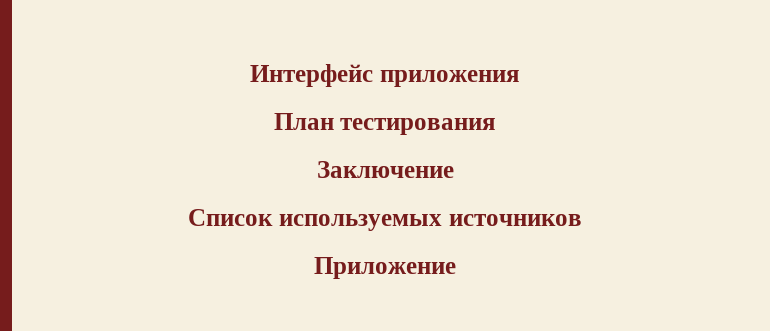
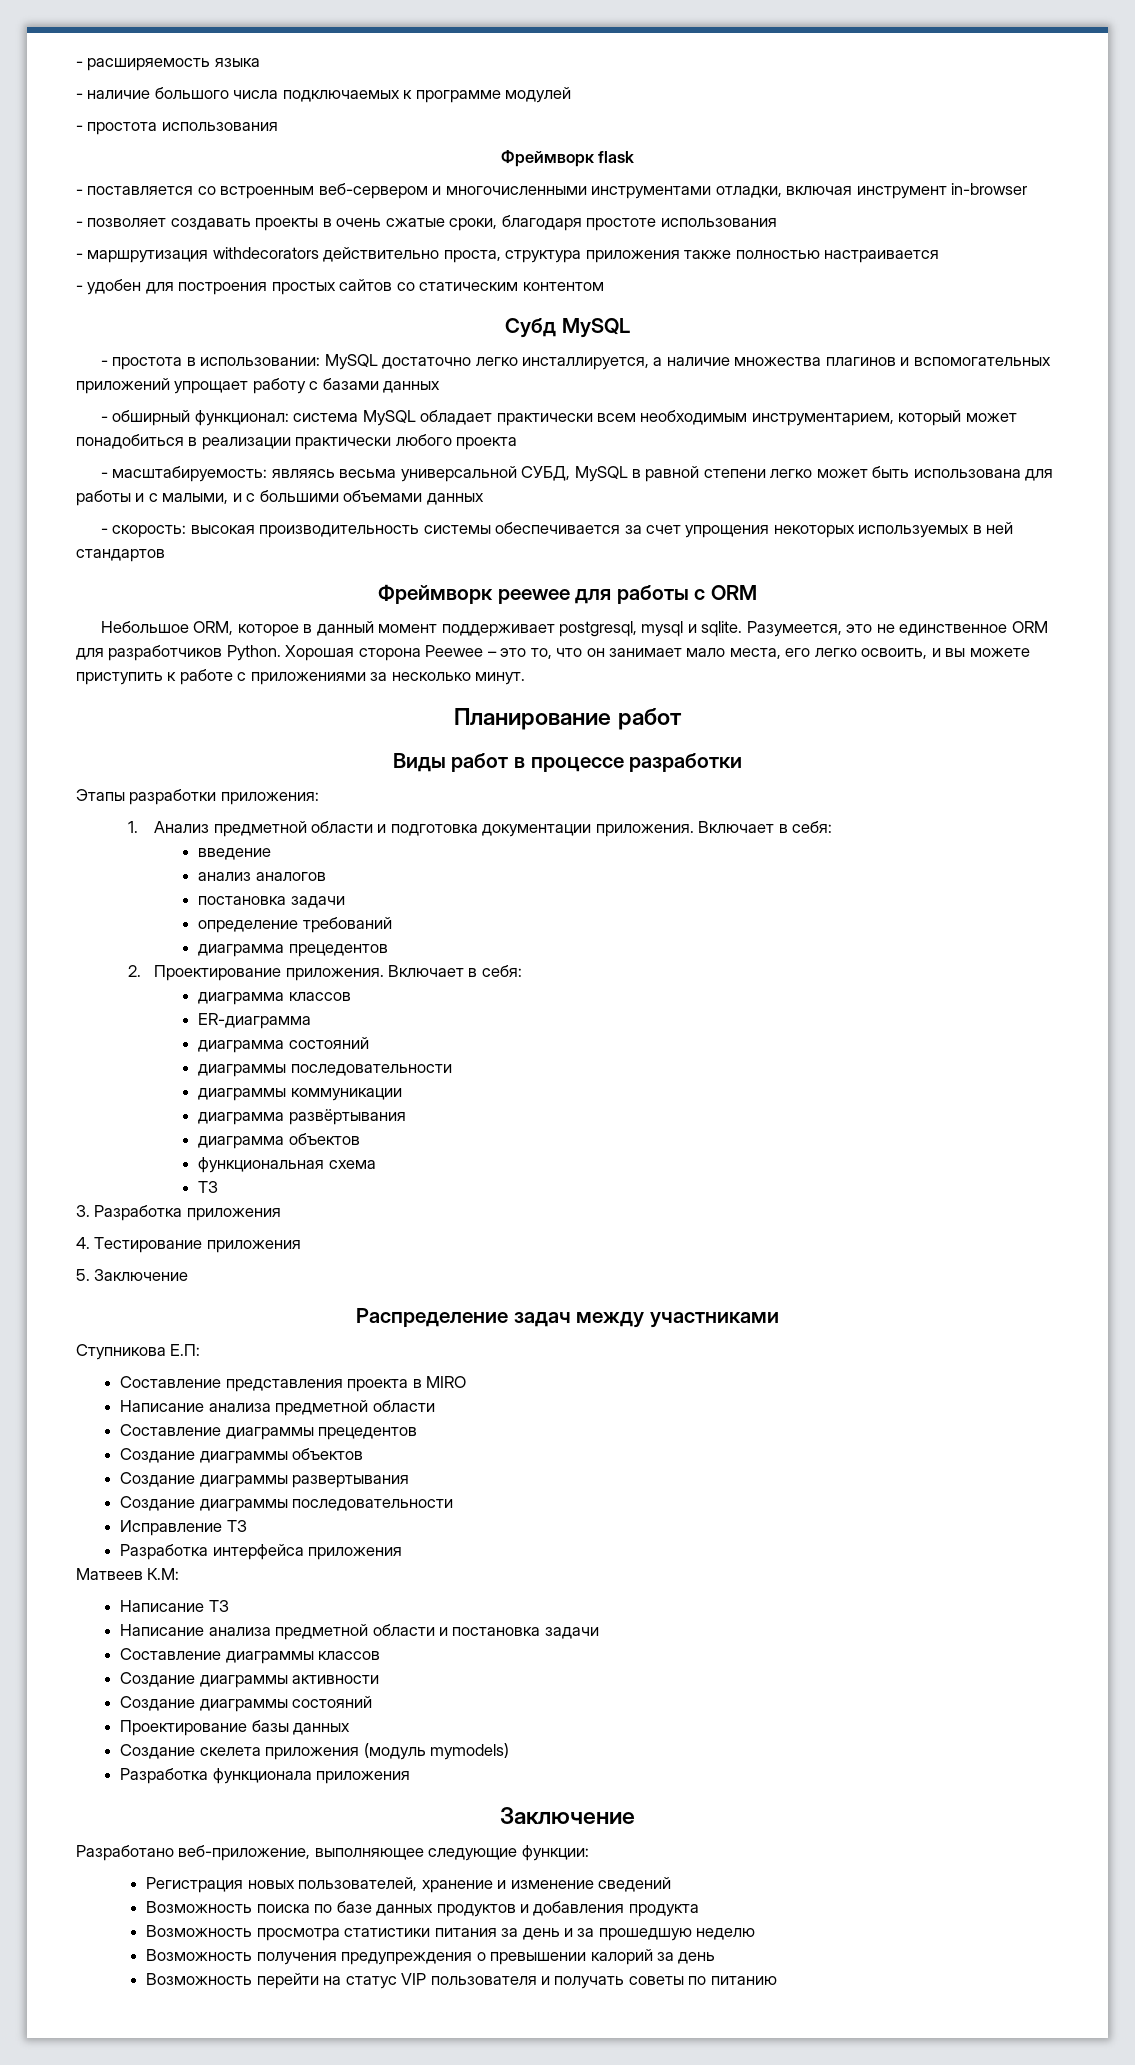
[250,64,520,87] [273,113,497,135] [316,161,454,178] [188,209,582,231] [314,257,456,279] Интерфейс приложения // План тестирования // Заключение // Список используемых источников // Приложение -> [76,58,260,71] [76,87,572,103] [76,122,278,135] [500,150,635,167] [76,183,1028,199] [76,215,777,231] [76,247,940,263] [76,279,604,295] [505,318,630,338] [100,354,1051,370] [76,378,441,394] [100,410,1017,426] [76,434,518,450] [100,466,1054,482] [76,490,484,506] [100,522,1014,538] [76,549,165,562] [378,584,757,604] [100,621,1048,637] [76,645,1030,661] [76,669,526,685] [454,708,682,730] [392,753,743,772] [76,789,319,805] [128,821,833,837] [198,848,272,860] [198,872,326,881] [198,896,345,908] [198,917,392,933] [198,944,388,957] [128,965,522,981] [198,992,351,1005] [198,1013,312,1029] [198,1037,369,1053] [198,1064,452,1077] [198,1088,402,1101] [198,1109,406,1125] [198,1133,360,1149] [198,1157,376,1173] [198,1181,219,1193] [76,1205,281,1221] [76,1237,301,1253] [76,1269,189,1281] [356,1308,779,1328] [76,1344,201,1360] [120,1376,467,1392] [120,1400,435,1416] [120,1424,418,1440] [120,1448,364,1464] [120,1472,410,1488] [120,1496,454,1512] [120,1520,247,1536] [120,1544,403,1560] [76,1568,180,1580] [120,1600,229,1612] [120,1624,599,1640] [120,1648,381,1664] [120,1672,380,1688] [120,1696,373,1712] [120,1720,351,1736] [120,1743,510,1760] [120,1768,411,1784] [500,1807,635,1824] [76,1845,589,1861] [146,1877,671,1893] [146,1901,699,1917] [146,1925,756,1941] [146,1949,716,1965] [146,1973,777,1989] - расширяемость языка // - наличие большого числа подключаемых к программе модулей // - простота использования // Фреймворк flask // - поставляется со встроенным веб-сервером и многочисленными инструментами отладки, включая инструмент in-browser // - позволяет создавать проекты в очень сжатые сроки, благодаря простоте использования // - маршрутизация withdecorators действительно проста, структура приложения также полностью настраивается // - удобен для построения простых сайтов со статическим контентом // Субд MySQL // - простота в использовании: MySQL достаточно легко инсталлируется, а наличие множества плагинов и вспомогательных приложений упрощает работу с базами данных // - обширный функционал: система MySQL обладает практически всем необходимым инструментарием, который может понадобиться в реализации практически любого проекта // - масштабируемость: являясь весьма универсальной СУБД, MySQL в равной степени легко может быть использована для работы и с малыми, и с большими объемами данных // - скорость: высокая производительность системы обеспечивается за счет упрощения некоторых используемых в ней стандартов // Фреймворк peewee для работы c ORM // Небольшое ORM, которое в данный момент поддерживает postgresql, mysql и sqlite. Разумеется, это не единственное ORM для разработчиков Python. Хорошая сторона Peewee – это то, что он занимает мало места, его легко освоить, и вы можете приступить к работе с приложениями за несколько минут. // Планирование работ // Виды работ в процессе разработки // Этапы разработки приложения: // 1. Анализ предметной области и подготовка документации приложения. Включает в себя: // введение // анализ аналогов // постановка задачи // определение требований // диаграмма прецедентов // 2. Проектирование приложения. Включает в себя: // диаграмма классов // ER-диаграмма // диаграмма состояний // диаграммы последовательности // диаграммы коммуникации // диаграмма развёртывания // диаграмма объектов // функциональная схема // ТЗ // 3. Разработка приложения // 4. Тестирование приложения // 5. Заключение // Распределение задач между участниками // Ступникова Е.П: // Составление представления проекта в MIRO // Написание анализа предметной области // Составление диаграммы прецедентов // Создание диаграммы объектов // Создание диаграммы развертывания // Создание диаграммы последовательности // Исправление ТЗ // Разработка интерфейса приложения // Матвеев К.М: // Написание ТЗ // Написание анализа предметной области и постановка задачи // Составление диаграммы классов // Создание диаграммы активности // Создание диаграммы состояний // Проектирование базы данных // Создание скелета приложения (модуль mymodels) // Разработка функционала приложения // Заключение // Разработано веб-приложение, выполняющее следующие функции: // Регистрация новых пользователей, хранение и изменение сведений // Возможность поиска по базе данных продуктов и добавления продукта // Возможность просмотра статистики питания за день и за прошедшую неделю // Возможность получения предупреждения о превышении калорий за день // Возможность перейти на статус VIP пользователя и получать советы по питанию

